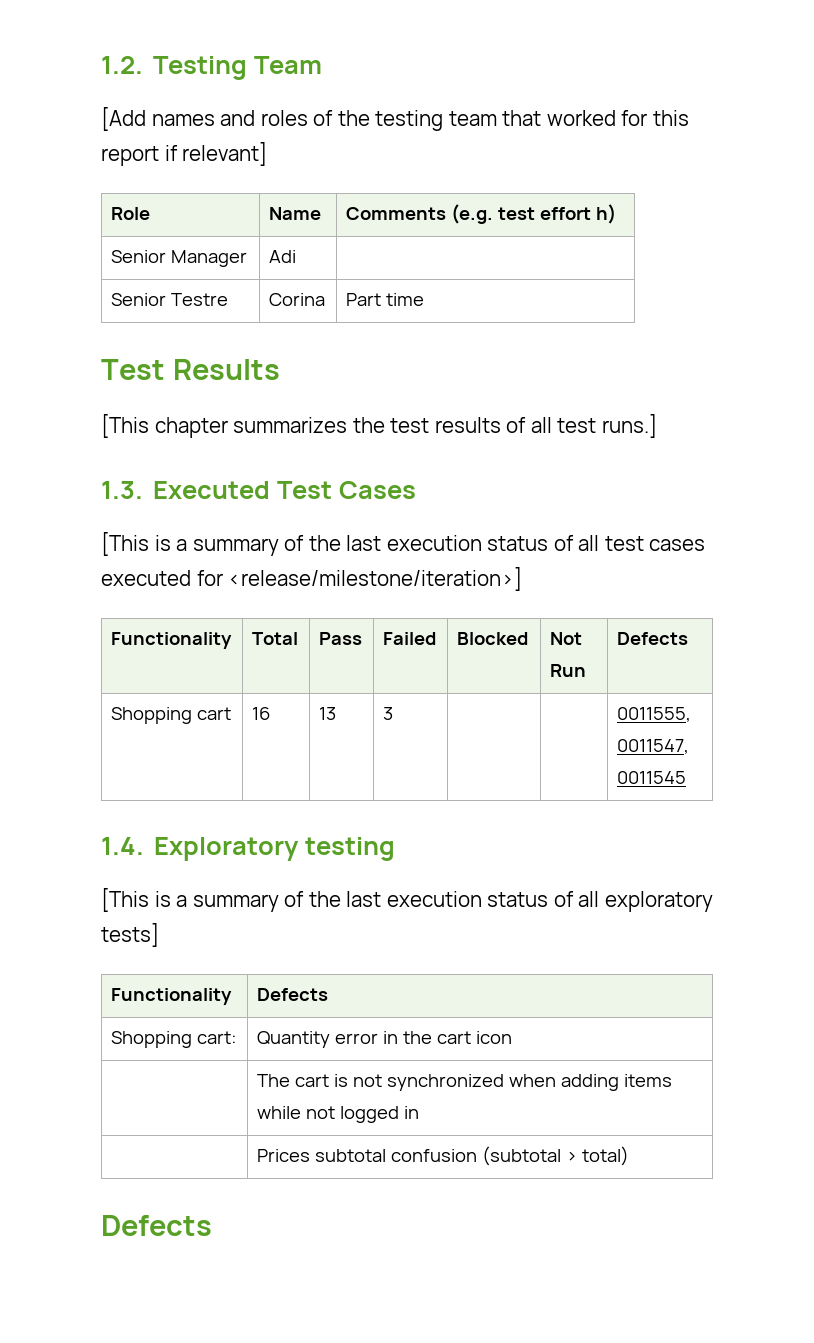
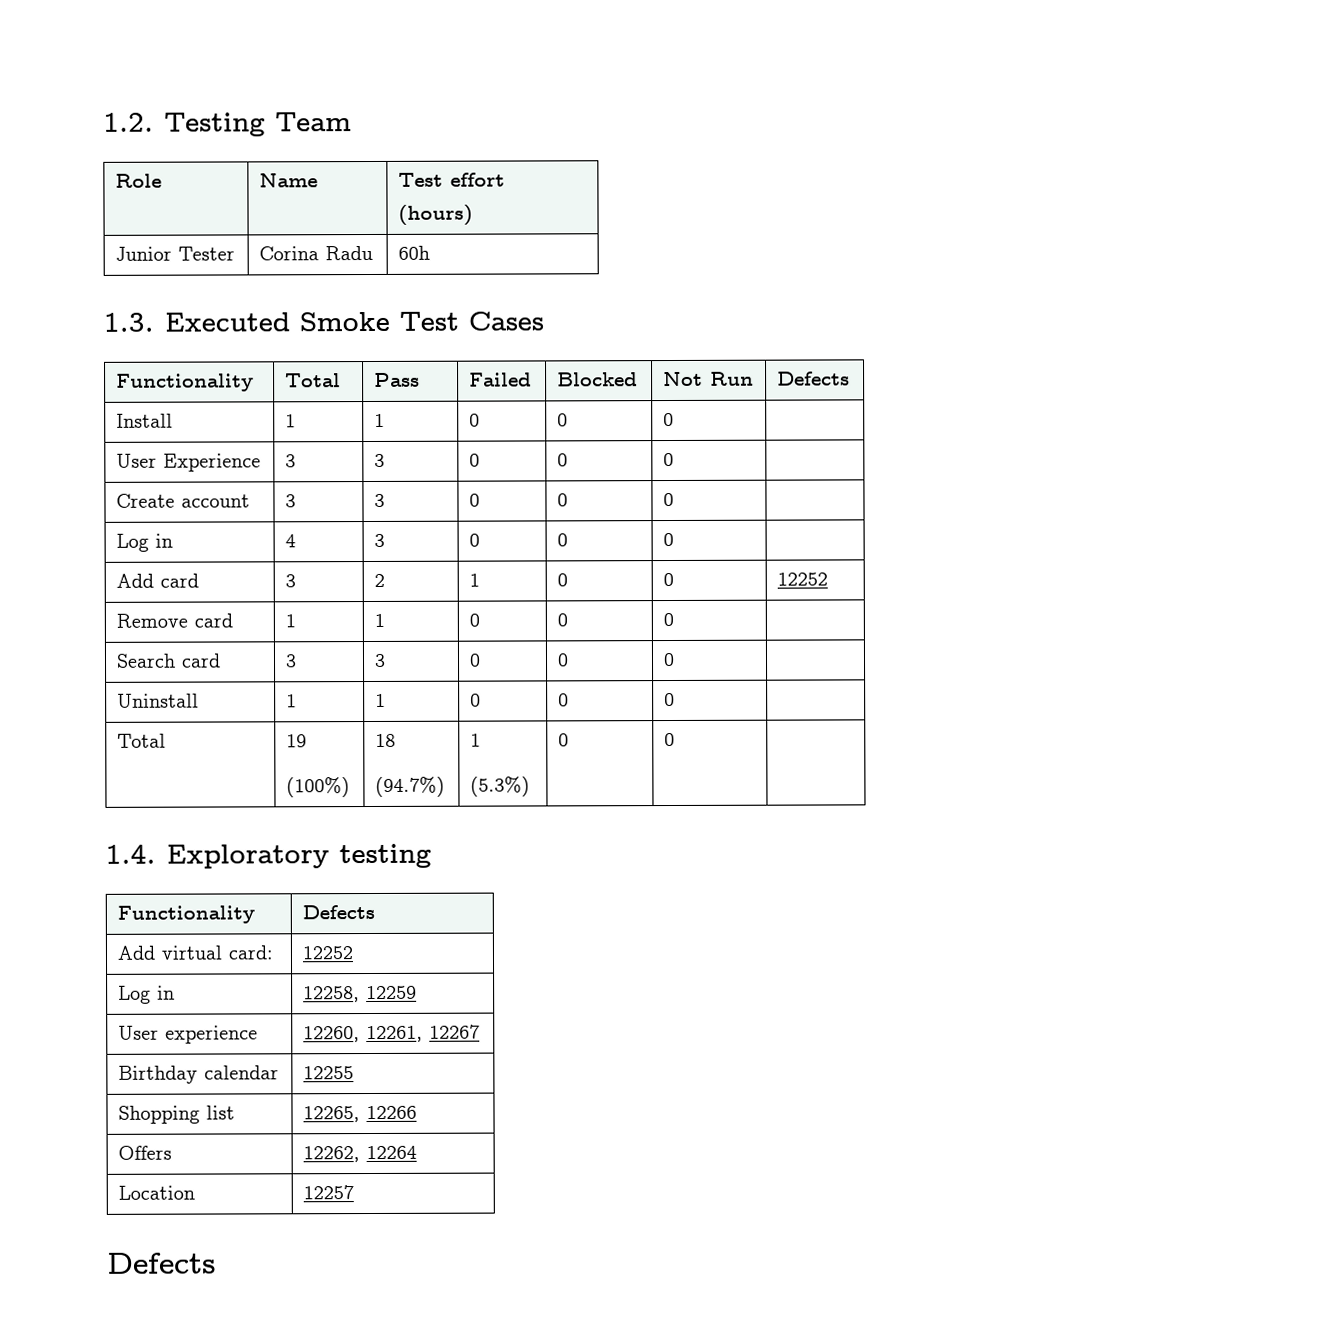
[101,107,689,131] [101,142,268,166] [111,207,151,220] [269,207,322,220] [346,204,617,224] [111,250,248,267] [269,250,297,263] [111,293,229,306] [269,293,326,306] [346,293,425,306] [101,359,280,380] [101,414,657,438] // [Add names and roles of the testing team that worked for this report if relevant] // Role | Name | Comments (e.g. test effort h) // Senior Manager | Adi | // Senior Testre | Corina | Part time // Test Results // [This chapter summarizes the test results of all test runs.] -> [115,173,163,188] [259,173,319,188] [398,172,506,187] [398,204,474,226] [115,246,236,261] [259,245,374,261] [398,245,431,260] // Role | Name | Test effort (hours) // Junior Tester | Corina Radu | 60h
(271, 490) none -> [298,311,390,332] Smoke
[101,532,706,556] [101,567,523,591] // [This is a summary of the last execution status of all test cases executed for <release/milestone/iteration>] -> (544, 321) none
[111,707,232,724] [252,707,271,720] [319,707,337,720] [383,707,394,720] [617,707,692,722] [617,739,690,754] [617,771,687,784] [101,837,396,861] [101,888,713,912] [101,923,159,947] [111,988,233,1005] [257,988,329,1001] [111,1031,238,1048] [257,1031,513,1048] [257,1074,673,1091] [257,1106,420,1123] [257,1146,630,1166] Shopping cart | 16 | 13 | 3 | | | 0011555, 0011547, 0011545 // 1.4. Exploratory testing // [This is a summary of the last execution status of all exploratory tests] // Functionality | Defects // Shopping cart: | Quantity error in the cart icon // | The cart is not synchronized when adding items while not logged in // | Prices subtotal confusion (subtotal > total) -> [116,413,174,428] [285,414,297,428] [374,413,386,427] [469,413,481,427] [557,413,569,427] [663,412,675,427] [116,453,262,472] [285,454,297,468] [374,453,386,467] [469,453,481,467] [557,453,569,467] [663,452,675,467] [116,493,251,508] [285,494,297,508] [374,493,386,507] [469,493,481,507] [557,493,569,507] [663,492,675,507] [116,533,174,552] [285,534,297,548] [374,533,386,547] [469,533,481,547] [557,533,569,547] [663,532,675,547] [116,573,200,588] [285,574,297,588] [374,573,386,587] [469,573,481,587] [557,573,569,587] [663,572,675,587] [777,572,829,586] [116,613,234,628] [285,614,297,628] [374,613,386,627] [469,613,481,627] [557,613,569,627] [663,612,675,627] [116,653,222,668] [285,654,298,668] [374,653,387,667] [469,653,482,667] [557,653,570,667] [663,652,676,667] [117,693,200,708] [286,694,298,708] [375,693,387,707] [470,693,482,707] [558,693,570,707] [664,692,676,707] [117,733,167,748] [286,734,308,748] [286,777,351,798] [375,733,397,747] [375,776,446,797] [470,733,482,747] [470,776,531,797] [558,733,570,747] [664,732,676,747] [105,843,432,869] [117,905,256,924] [302,904,376,920] [117,945,274,960] [302,946,354,960] [118,985,176,1004] [303,985,418,1003] [118,1025,259,1044] [303,1024,481,1043] [118,1065,280,1084] [303,1066,355,1080] [118,1105,236,1124] [303,1105,418,1123] [118,1145,173,1160] [303,1145,418,1163] [118,1185,196,1200] [303,1185,355,1200] Install | 1 | 1 | 0 | 0 | 0 | // User Experience | 3 | 3 | 0 | 0 | 0 | // Create account | 3 | 3 | 0 | 0 | 0 | // Log in | 4 | 3 | 0 | 0 | 0 | // Add card | 3 | 2 | 1 | 0 | 0 | 12252 // Remove card | 1 | 1 | 0 | 0 | 0 | // Search card | 3 | 3 | 0 | 0 | 0 | // Uninstall | 1 | 1 | 0 | 0 | 0 | // Total | 19 // (100%) | 18 // (94.7%) | 1 // (5.3%) | 0 | 0 | // 1.4. Exploratory testing // Functionality | Defects // Add virtual card: | 12252 // Log in | 12258, 12259 // User experience | 12260, 12261, 12267 // Birthday calendar | 12255 // Shopping list | 12265, 12266 // Offers | 12262, 12264 // Location | 12257

